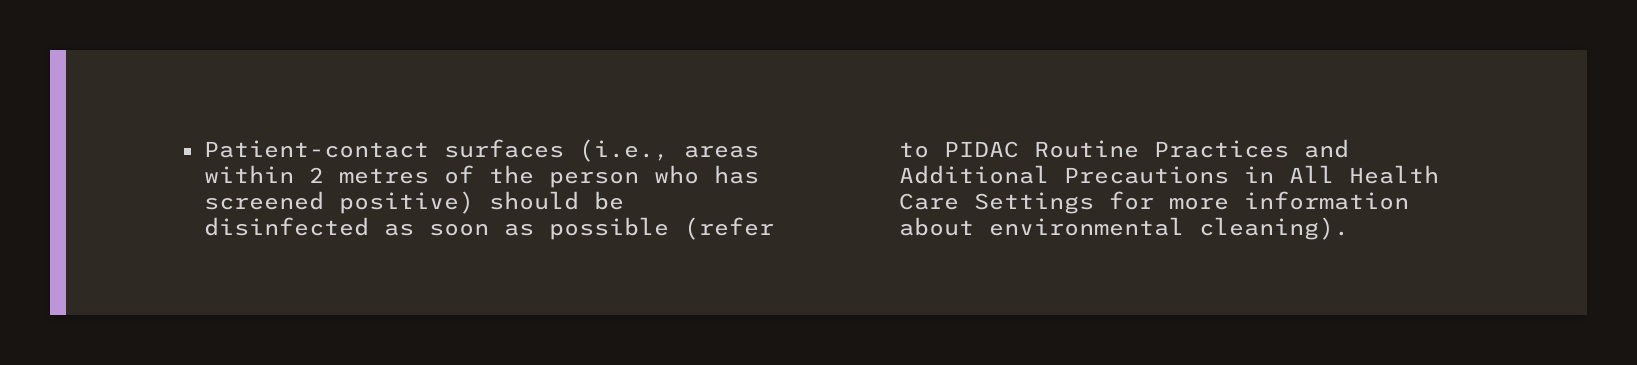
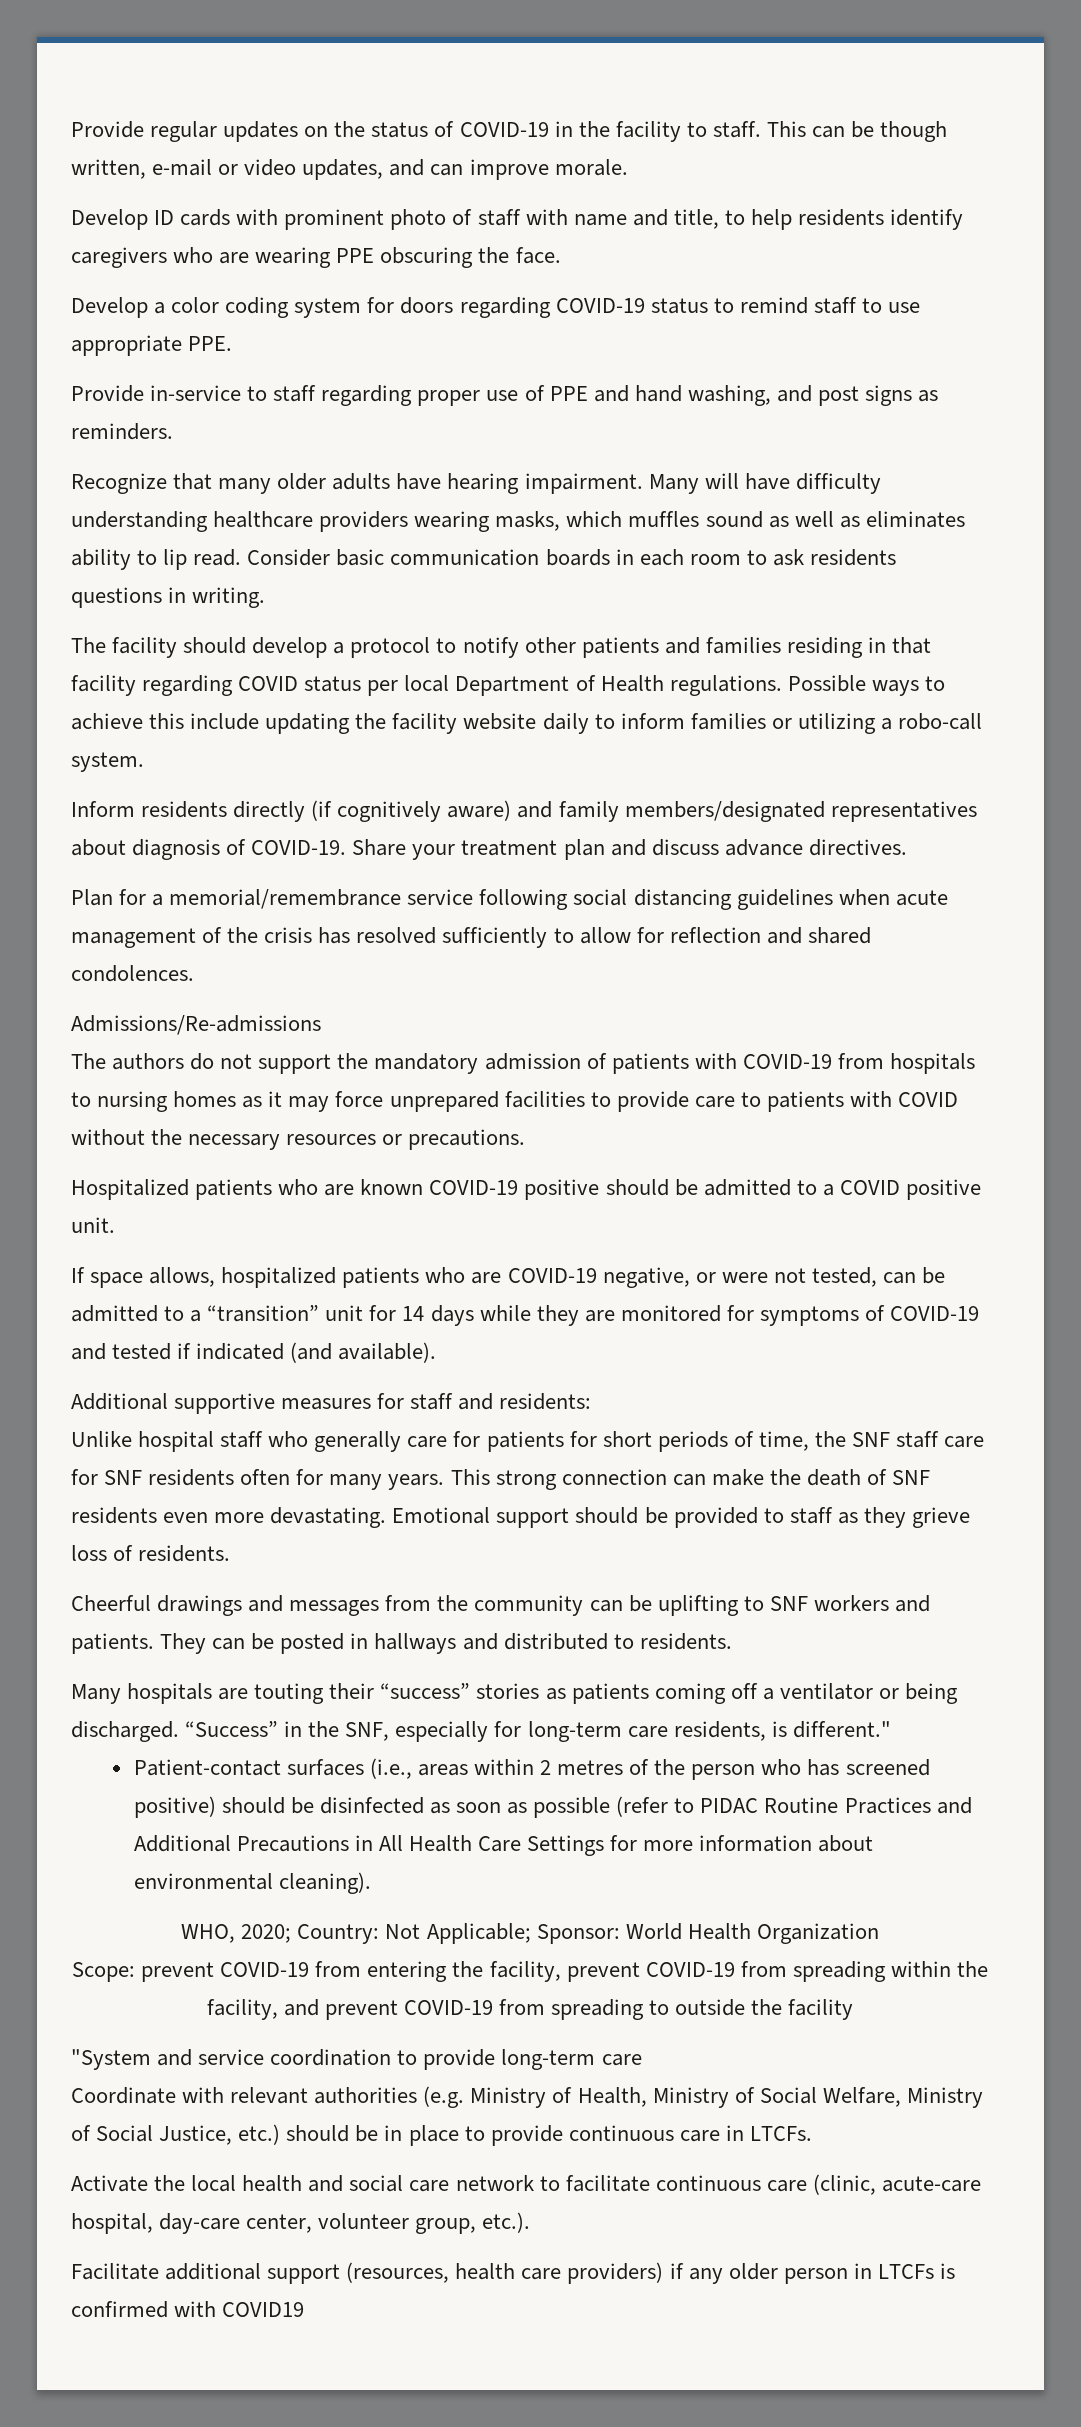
(203, 149) none -> [71,121,948,142] [71,159,628,180] [71,209,964,230] [71,247,561,268] [71,297,921,318] [71,335,233,356] [71,385,939,406] [71,423,173,440] [71,473,881,494] [71,511,965,532] [71,549,896,570] [71,587,266,608] [71,637,932,658] [71,675,945,696] [71,713,983,734] [71,752,144,772] [71,800,977,822] [71,839,907,860] [71,889,948,910] [71,927,871,948] [71,965,194,982] [71,1015,321,1035] [71,1053,975,1074] [71,1091,959,1112] [71,1129,526,1150] [71,1179,981,1200] [71,1217,115,1233] [71,1267,946,1288] [71,1305,980,1326] [71,1342,437,1363] [71,1393,592,1414] [71,1431,985,1452] [71,1469,931,1490] [71,1507,970,1528] [71,1545,231,1562] [71,1595,930,1616] [71,1633,732,1654] [71,1683,959,1704] [71,1721,891,1742] Provide regular updates on the status of COVID-19 in the facility to staff. This can be though written, e-mail or video updates, and can improve morale. // Develop ID cards with prominent photo of staff with name and title, to help residents identify caregivers who are wearing PPE obscuring the face. // Develop a color coding system for doors regarding COVID-19 status to remind staff to use appropriate PPE. // Provide in-service to staff regarding proper use of PPE and hand washing, and post signs as reminders. // Recognize that many older adults have hearing impairment. Many will have difficulty understanding healthcare providers wearing masks, which muffles sound as well as eliminates ability to lip read. Consider basic communication boards in each room to ask residents questions in writing. // The facility should develop a protocol to notify other patients and families residing in that facility regarding COVID status per local Department of Health regulations. Possible ways to achieve this include updating the facility website daily to inform families or utilizing a robo-call system. // Inform residents directly (if cognitively aware) and family members/designated representatives about diagnosis of COVID-19. Share your treatment plan and discuss advance directives. // Plan for a memorial/remembrance service following social distancing guidelines when acute management of the crisis has resolved sufficiently to allow for reflection and shared condolences. // Admissions/Re-admissions // The authors do not support the mandatory admission of patients with COVID-19 from hospitals to nursing homes as it may force unprepared facilities to provide care to patients with COVID without the necessary resources or precautions. // Hospitalized patients who are known COVID-19 positive should be admitted to a COVID positive unit. // If space allows, hospitalized patients who are COVID-19 negative, or were not tested, can be admitted to a “transition” unit for 14 days while they are monitored for symptoms of COVID-19 and tested if indicated (and available). // Additional supportive measures for staff and residents: // Unlike hospital staff who generally care for patients for short periods of time, the SNF staff care for SNF residents often for many years. This strong connection can make the death of SNF residents even more devastating. Emotional support should be provided to staff as they grieve loss of residents. // Cheerful drawings and messages from the community can be uplifting to SNF workers and patients. They can be posted in hallways and distributed to residents. // Many hospitals are touting their “success” stories as patients coming off a ventilator or being discharged. “Success” in the SNF, especially for long-term care residents, is different." //
(1349, 228) none -> [181,1923,879,1944] [72,1961,988,1982] [206,1999,854,2020] [71,2049,642,2070] [71,2086,983,2108] [71,2124,812,2146] [71,2174,981,2195] [71,2212,531,2234] [71,2262,955,2284] [71,2301,305,2318] // WHO, 2020; Country: Not Applicable; Sponsor: World Health Organization // Scope: prevent COVID-19 from entering the facility, prevent COVID-19 from spreading within the facility, and prevent COVID-19 from spreading to outside the facility // "System and service coordination to provide long-term care // Coordinate with relevant authorities (e.g. Ministry of Health, Ministry of Social Welfare, Ministry of Social Justice, etc.) should be in place to provide continuous care in LTCFs. // Activate the local health and social care network to facilitate continuous care (clinic, acute-care hospital, day-care center, volunteer group, etc.). // Facilitate additional support (resources, health care providers) if any older person in LTCFs is confirmed with COVID19

